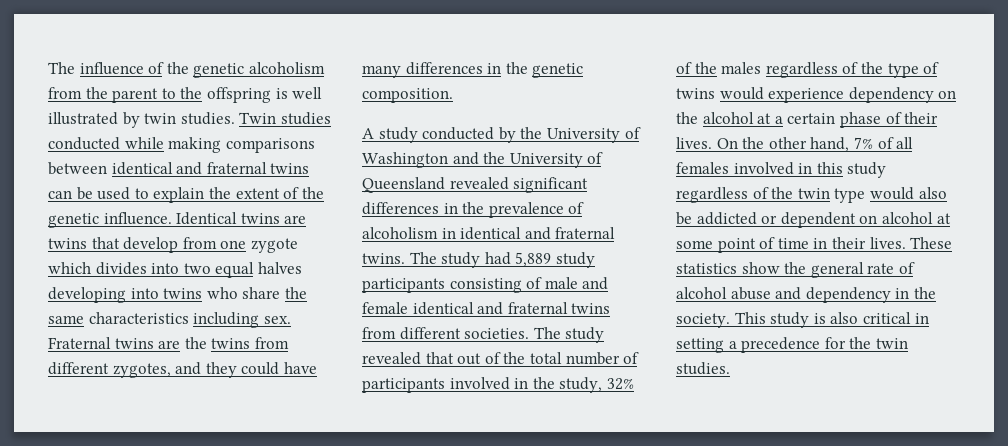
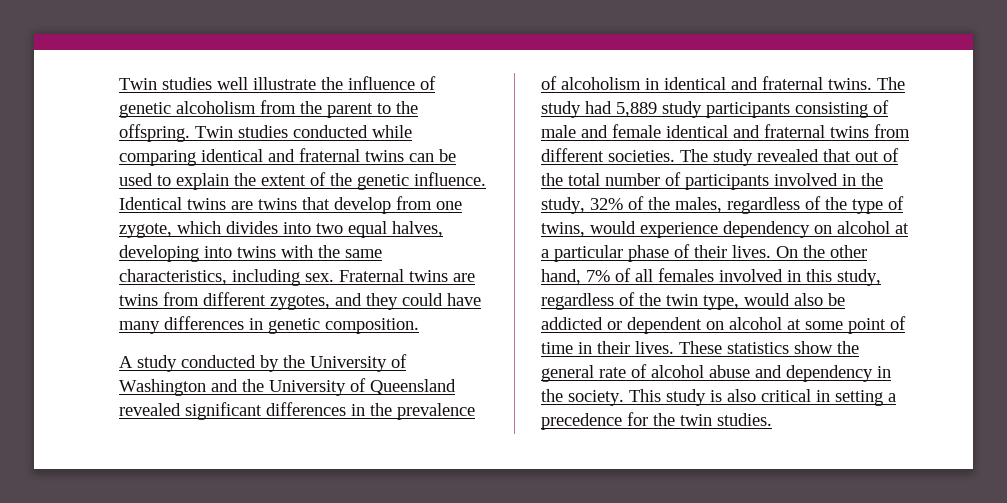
[48,62,75,74] The -> [119,77,343,90] Twin studies well illustrate the
[166,62,189,74] the -> (436, 83) none
[206,87,323,103] [48,112,235,128] offspring is well illustrated by twin studies. -> [119,124,190,142] offspring.
[168,137,315,153] [48,162,107,175] making comparisons between -> [119,150,196,166] comparing
[250,238,298,253] zygote -> [119,223,172,238] zygote,
[257,262,302,274] halves -> [392,221,443,237] halves,
[206,287,281,299] who share -> [281,245,313,258] with
[88,312,189,324] characteristics -> [119,269,227,285] characteristics,
[184,337,207,349] the -> (475, 277) none
[505,62,528,74] the -> (263, 324) none
[721,62,762,74] males -> [675,197,722,213] males,
[676,88,715,99] twins -> [541,222,585,237] twins,
[676,112,698,124] the -> (832, 229) none
[787,113,836,124] certain -> [554,245,623,262] particular
[847,162,887,178] study -> [837,269,881,286] study,
[834,188,866,203] type -> [703,295,739,310] type,

